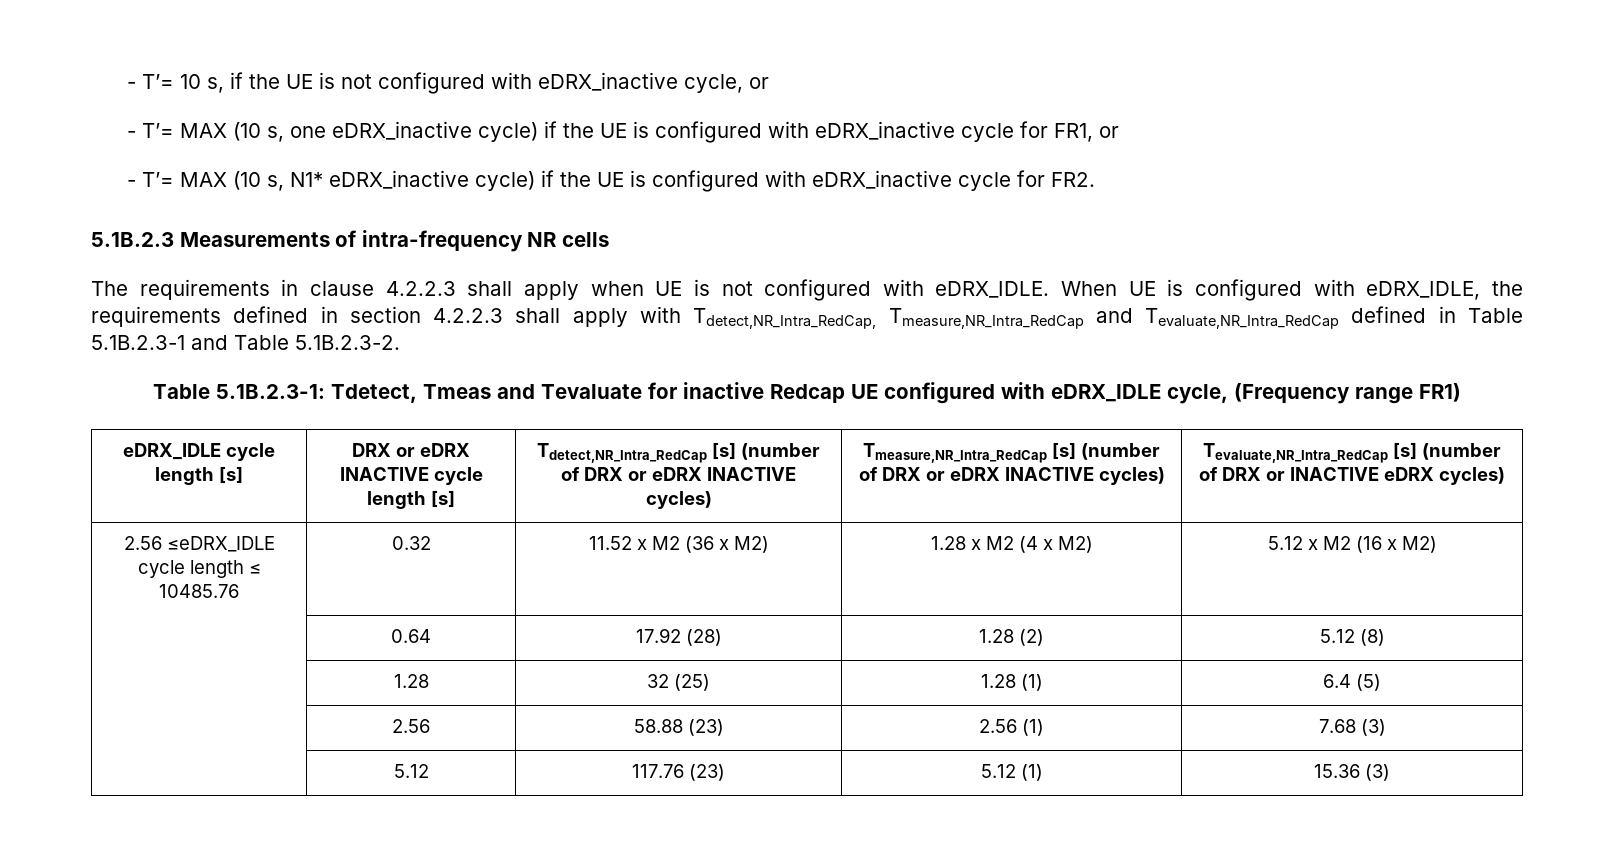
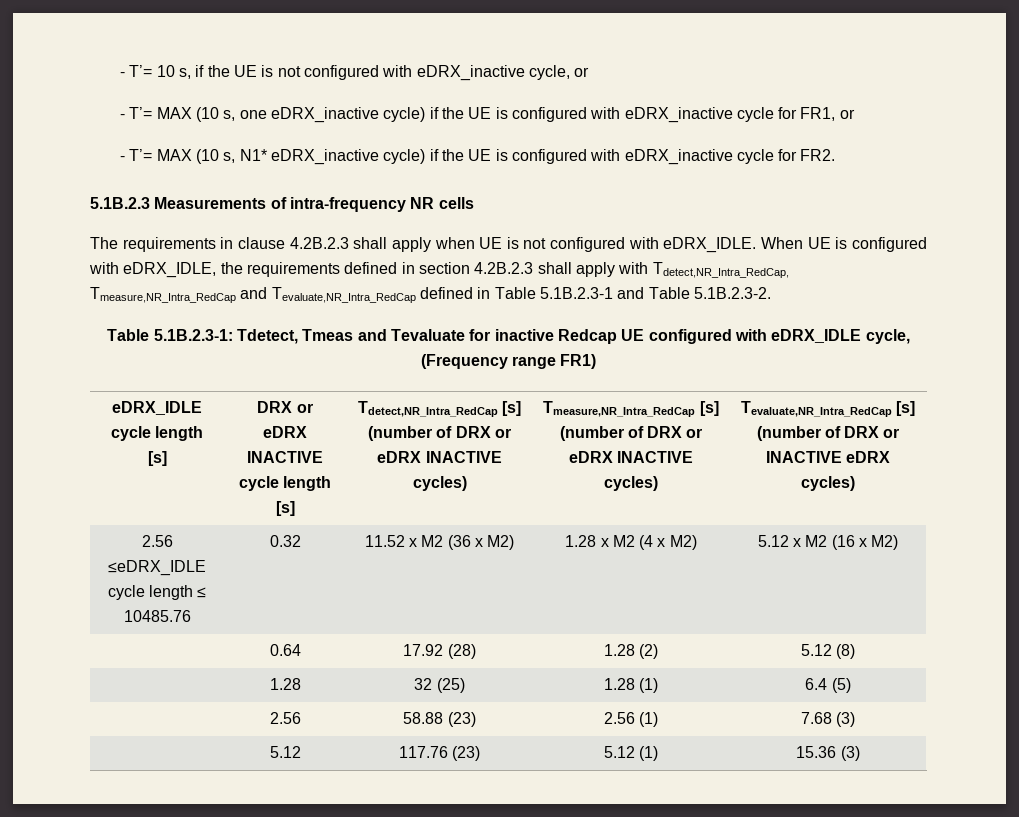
[385,281,456,296] 4.2.2.3 -> [289,237,349,249] 4.2B.2.3
[433,308,504,323] 4.2.2.3 -> [474,262,534,274] 4.2B.2.3

